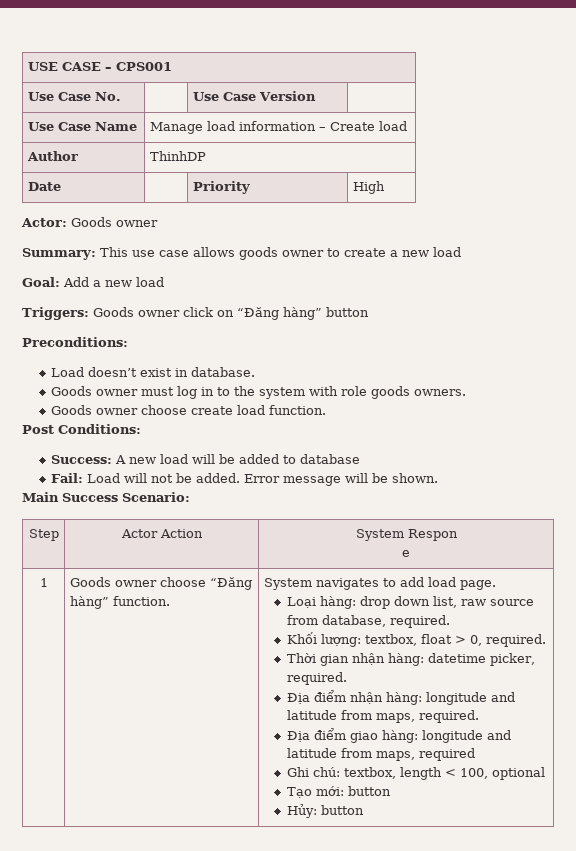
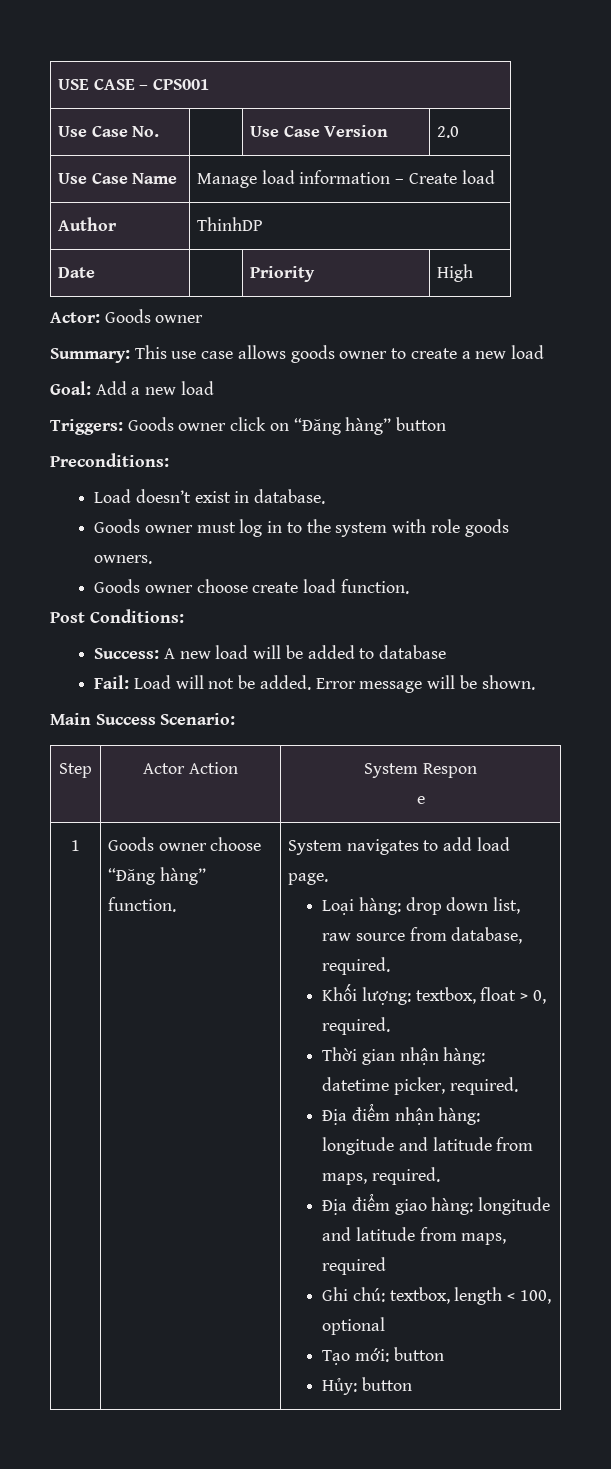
(316, 96) none -> [437,126,460,138] 2.0

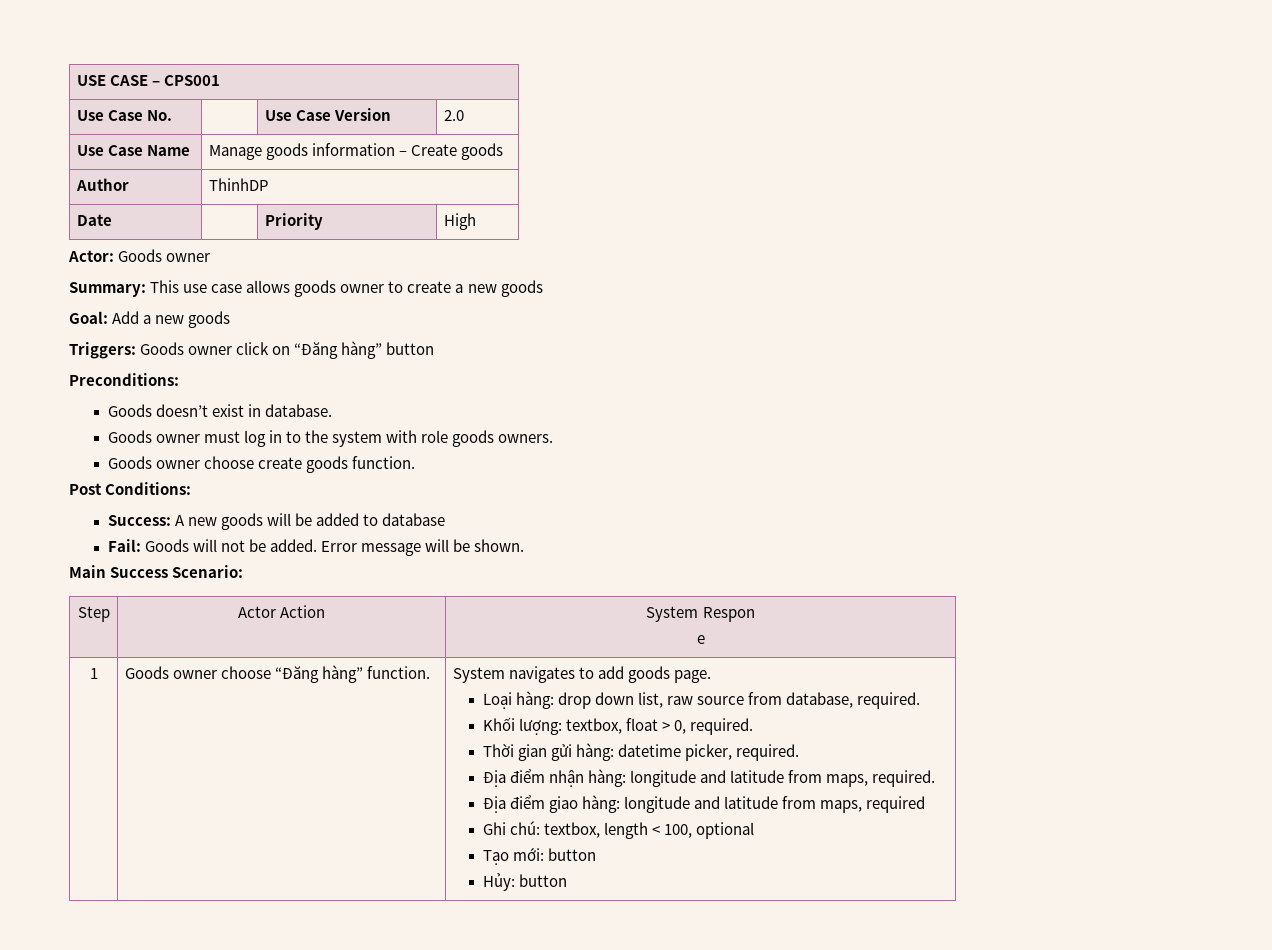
[261,170,295,184] load -> [265,143,308,160] goods
[461,170,495,184] load -> [461,143,504,160] goods
[510,345,544,359] load -> [500,280,543,297] goods
[180,381,214,395] load -> [188,311,231,328] goods
[94,489,132,503] Load -> [107,404,152,417] Goods
[303,579,337,593] load -> [306,456,349,473] goods
[215,645,249,659] load -> [220,513,263,530] goods
[133,675,171,689] Load -> [144,539,189,552] Goods
[476,837,510,851] load -> [628,666,671,683] goods
[399,1047,439,1065] nhận -> [550,744,572,761] gửi

